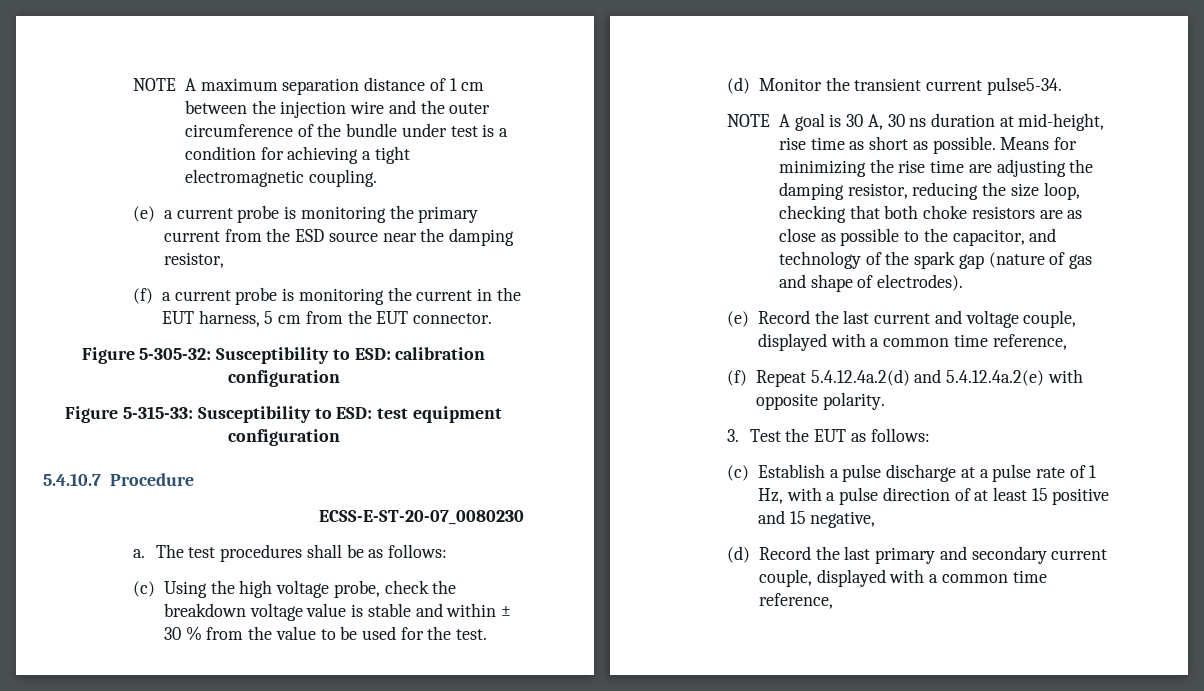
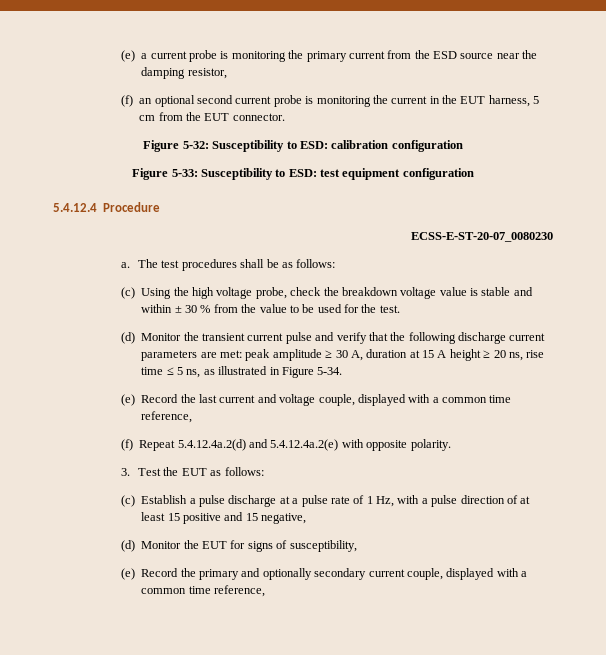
[133,77,485,95] [184,100,491,118] [184,123,509,137] [184,146,410,164] [184,169,377,187] NOTE A maximum separation distance of 1 cm between the injection wire and the outer circumference of the bundle under test is a condition for achieving a tight electromagnetic coupling. // -> (120, 56) none
[161,292,171,301] a -> [139,95,233,107] an optional second
[139,348,212,360] 5-305-32: -> [182,141,209,149] 5-32:
[123,406,194,419] 5-315-33: -> [171,169,198,177] 5-33:
[43,473,101,486] 5.4.10.7 -> [53,203,97,212] 5.4.12.4
[986,77,1062,95] [727,113,1105,131] [778,136,1078,154] [778,159,1094,177] [778,182,1080,200] [778,205,1083,223] [778,228,1057,246] [778,251,1093,269] [778,274,964,292] pulse5-34. // NOTE A goal is 30 A, 30 ns duration at mid-height, rise time as short as possible. Means for minimizing the rise time are adjusting the damping resistor, reducing the size loop, checking that both choke resistors are as close as possible to the capacitor, and technology of the spark gap (nature of gas and shape of electrodes). -> [285,332,546,344] [141,349,545,361] [141,366,343,378] pulse and verify that the following discharge current parameters are met: peak amplitude ≥ 30 A, duration at 15 A height ≥ 20 ns, rise time ≤ 5 ns, as illustrated in Figure 5-34.
[758,546,871,560] Record the last -> [141,540,357,552] [120,568,196,580] Monitor the EUT for signs of susceptibility, // (e) Record the
(967, 553) none -> [262,568,312,580] optionally

